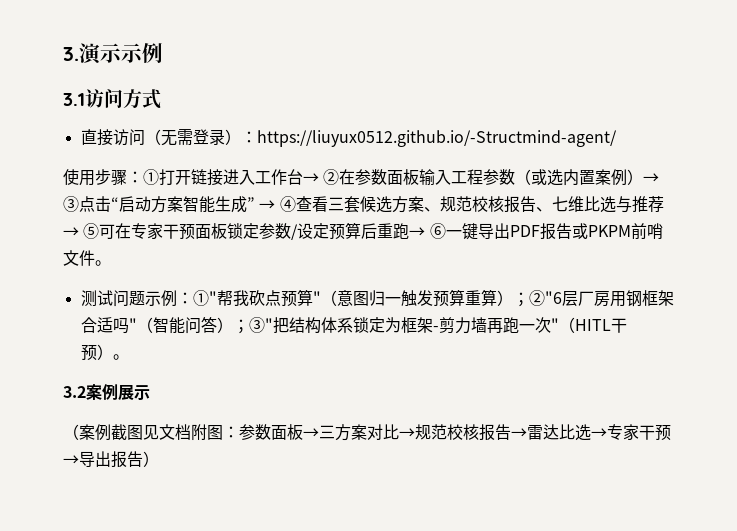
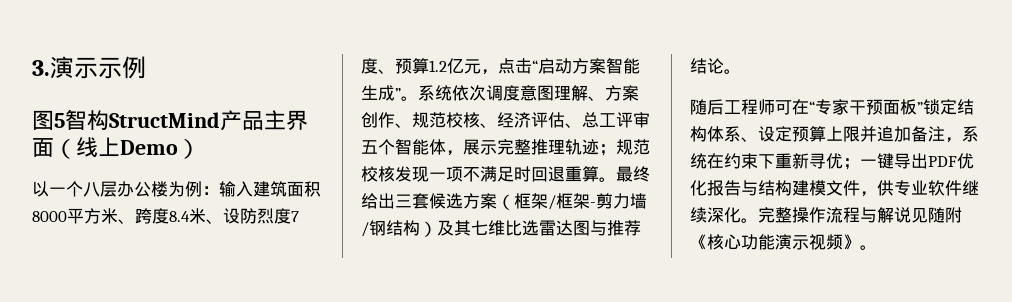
[63,89,161,109] [80,129,617,147] [63,169,660,186] [63,196,79,212] 3.1访问方式 // 直接访问（无需登录）：https://liuyux0512.github.io/-Structmind-agent/ // 使用步骤：①打开链接进入工作台→ ②在参数面板输入工程参数（或选内置案例）→ ③ -> [32,109,308,131] [32,137,200,159] [32,181,321,197] [32,208,299,224] [361,58,498,75] 图5智构StructMind产品主界面（线上Demo） // 以一个八层办公楼为例：输入建筑面积8000平方米、跨度8.4米、设防烈度7度、预算1.2亿元，
[259,196,664,213] [63,222,663,240] [63,250,111,266] [80,289,674,307] [80,317,627,334] [80,344,129,361] [63,384,150,401] [63,424,671,441] [63,451,159,468] → ④查看三套候选方案、规范校核报告、七维比选与推荐→ ⑤可在专家干预面板锁定参数/设定预算后重跑→ ⑥一键导出PDF报告或PKPM前哨文件。 // 测试问题示例：①"帮我砍点预算"（意图归一触发预算重算）；②"6层厂房用钢框架合适吗"（智能问答）；③"把结构体系锁定为框架-剪力墙再跑一次"（HITL干预）。 // 3.2案例展示 // （案例截图见文档附图：参数面板→三方案对比→规范校核报告→雷达比选→专家干预→导出报告） -> [401,85,639,101] [361,112,650,128] [361,138,650,156] [361,166,650,182] [361,193,647,210] [361,220,641,237] [690,58,741,74] [690,99,974,115] [690,126,979,143] [690,153,974,170] [690,180,979,197] [690,207,962,223] [690,234,877,250] 。系统依次调度意图理解、方案创作、规范校核、经济评估、总工评审五个智能体，展示完整推理轨迹；规范校核发现一项不满足时回退重算。最终给出三套候选方案（框架/框架-剪力墙/钢结构）及其七维比选雷达图与推荐结论。 // 随后工程师可在“专家干预面板”锁定结构体系、设定预算上限并追加备注，系统在约束下重新寻优；一键导出PDF优化报告与结构建模文件，供专业软件继续深化。完整操作流程与解说见随附《核心功能演示视频》。

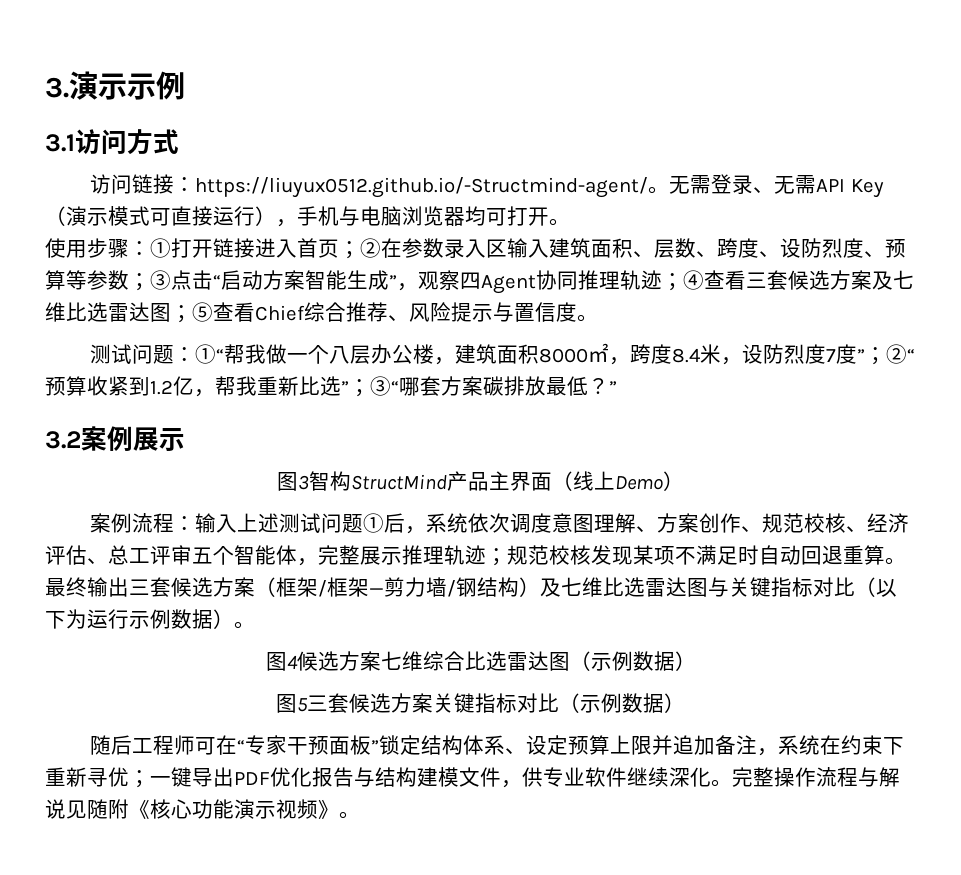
[32,110,65,130] 图5 -> [45,129,179,155] [90,174,884,198] [45,206,570,227] [45,238,906,259] [45,270,914,294] [45,302,598,323] [90,343,916,365] [45,376,617,397] [45,426,185,451] [277,472,309,491] 3.1访问方式 // 访问链接：https://liuyux0512.github.io/-Structmind-agent/。无需登录、无需API Key（演示模式可直接运行），手机与电脑浏览器均可打开。 // 使用步骤：①打开链接进入首页；②在参数录入区输入建筑面积、层数、跨度、设防烈度、预算等参数；③点击“启动方案智能生成”，观察四Agent协同推理轨迹；④查看三套候选方案及七维比选雷达图；⑤查看Chief综合推荐、风险提示与置信度。 // 测试问题：①“帮我做一个八层办公楼，建筑面积8000㎡，跨度8.4米，设防烈度7度”；②“预算收紧到1.2亿，帮我重新比选”；③“哪套方案碳排放最低？” // 3.2案例展示 // 图3
[32,181,321,197] [32,208,299,224] [361,57,640,75] [361,85,418,101] 以一个八层办公楼为例：输入建筑面积8000平方米、跨度8.4米、设防烈度7度、预算1.2亿元，点击“启动方案智能生成”。 -> [90,513,427,534] 案例流程：输入上述测试问题①后，
[463,139,531,155] 展示完整 -> [318,545,402,565] 完整展示
[429,172,446,180] 一 -> [633,545,654,565] 某
(531, 174) none -> [759,545,801,565] 自动
[361,193,378,209] 给 -> [87,577,108,597] 输
[590,202,596,207] - -> [369,588,384,595] —
[454,220,471,236] 其 -> (561, 587) none
[607,220,641,236] [690,58,741,74] 推荐结论。 -> [729,577,897,597] [45,609,255,629] [265,651,696,671] [276,693,685,713] 关键指标对比（以下为运行示例数据）。 // 图4候选方案七维综合比选雷达图（示例数据） // 图5三套候选方案关键指标对比（示例数据）

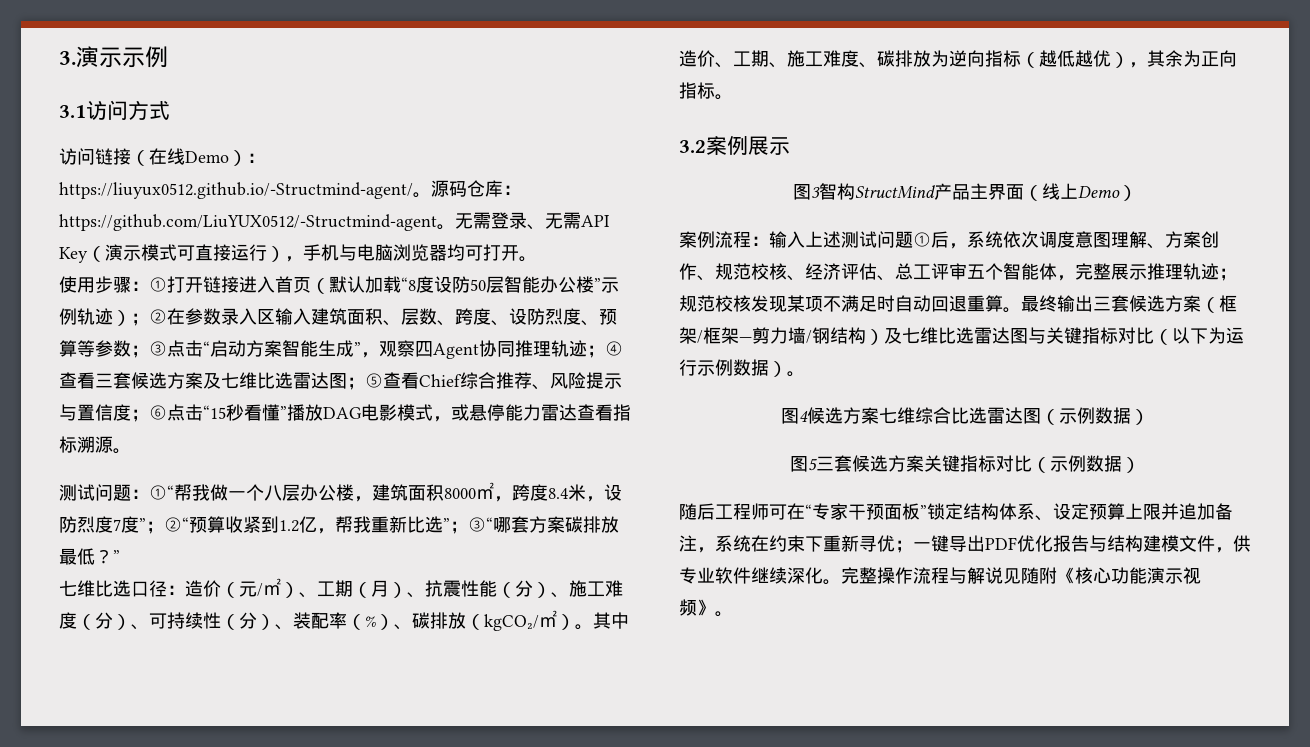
[174,177,649,198] ：https://liuyux0512.github.io/-Structmind-agent/ -> [131,148,265,166] [59,180,521,199] [59,214,437,231] （在线Demo）：https://liuyux0512.github.io/-Structmind-agent/。源码仓库：https://github.com/LiuYUX0512/-Structmind-agent
(339, 248) none -> [311,276,619,294] [59,308,131,326] （默认加载“8度设防50层智能办公楼”示例轨迹）
(577, 312) none -> [131,404,631,422] [59,436,113,453] ；⑥点击“15秒看懂”播放DAG电影模式，或悬停能力雷达查看指标溯源
(617, 387) none -> [59,578,623,598] [59,610,629,631] [679,50,1237,68] [679,82,733,100] // 七维比选口径：造价（元/㎡）、工期（月）、抗震性能（分）、施工难度（分）、可持续性（分）、装配率（%）、碳排放（kgCO₂/㎡）。其中造价、工期、施工难度、碳排放为逆向指标（越低越优），其余为正向指标。

